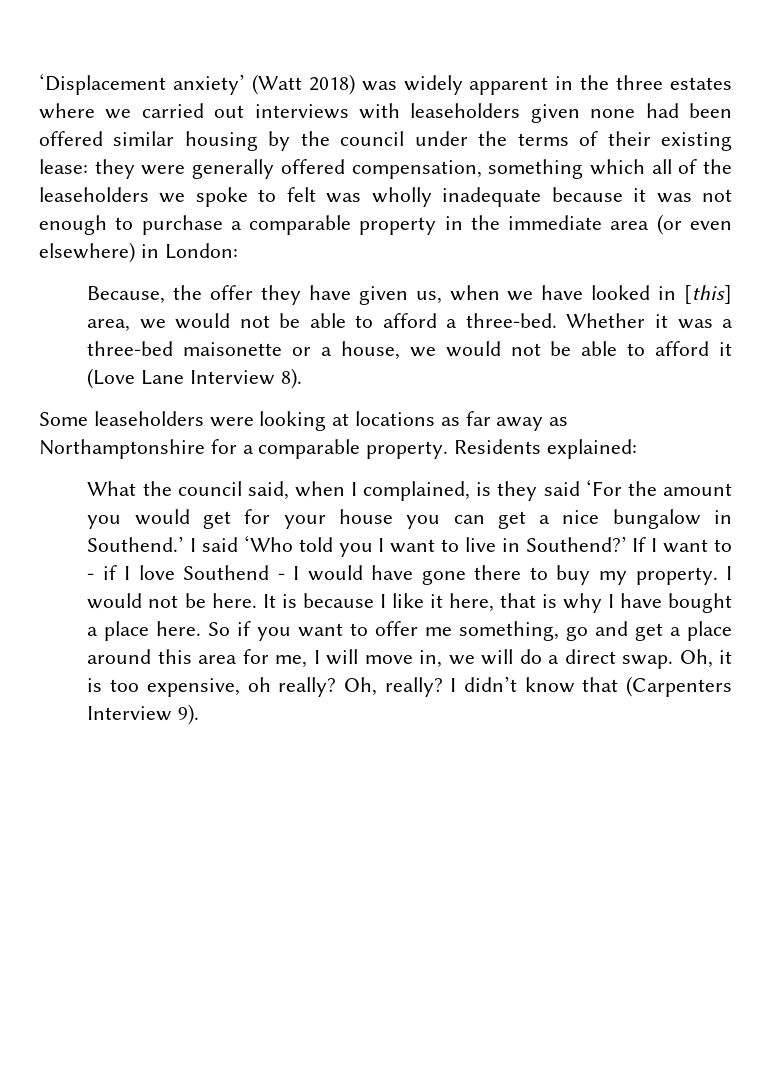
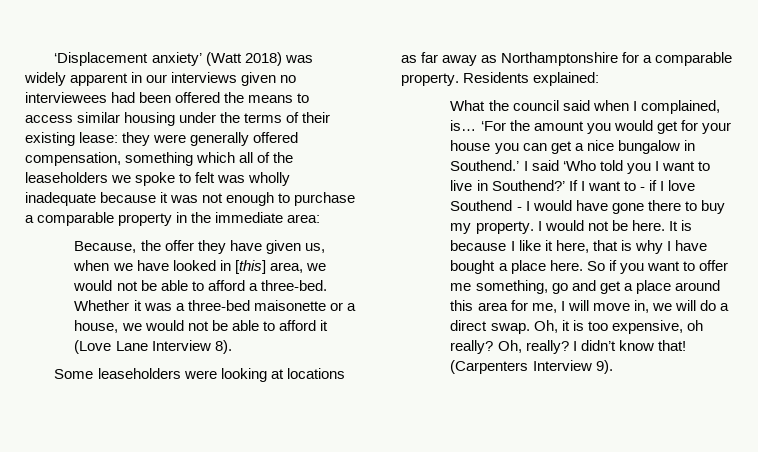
[580,75,732,90] [39,103,732,123] [39,131,405,151] the three estates where we carried out interviews with leaseholders given none had been offered similar housing by the council -> [146,72,297,86] [25,92,310,103] [25,112,176,126] our interviews given no interviewees had been offered the means to access similar housing
[610,214,732,235] [39,242,238,263] area (or even elsewhere) in London: -> [287,214,321,223] area:
[247,481,289,500] said, -> [562,100,590,111] said
[476,481,580,501] is they said -> [450,120,477,131] is…
[582,677,619,692] that -> [657,340,686,351] that!

